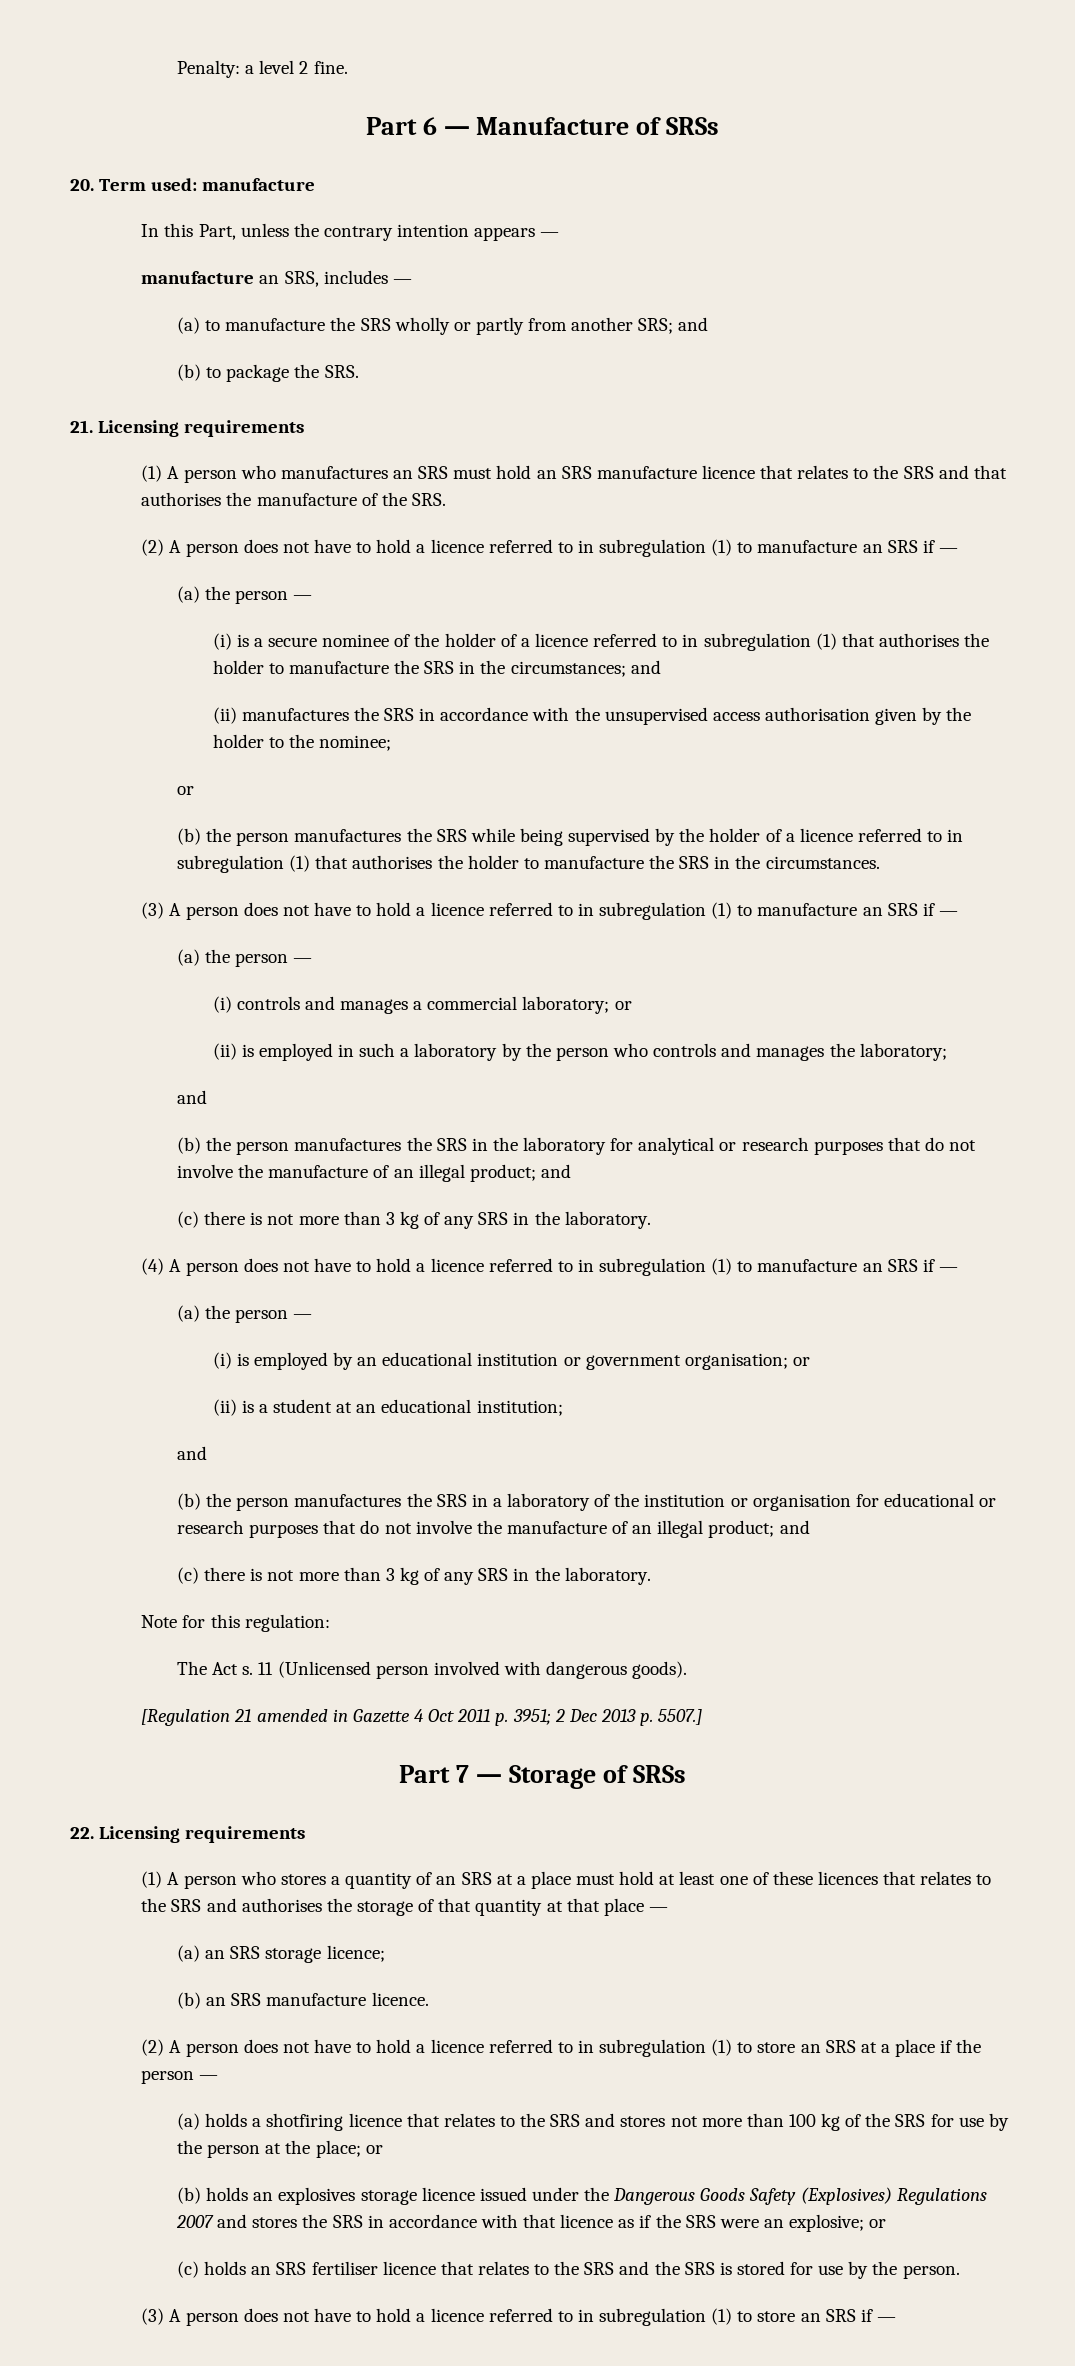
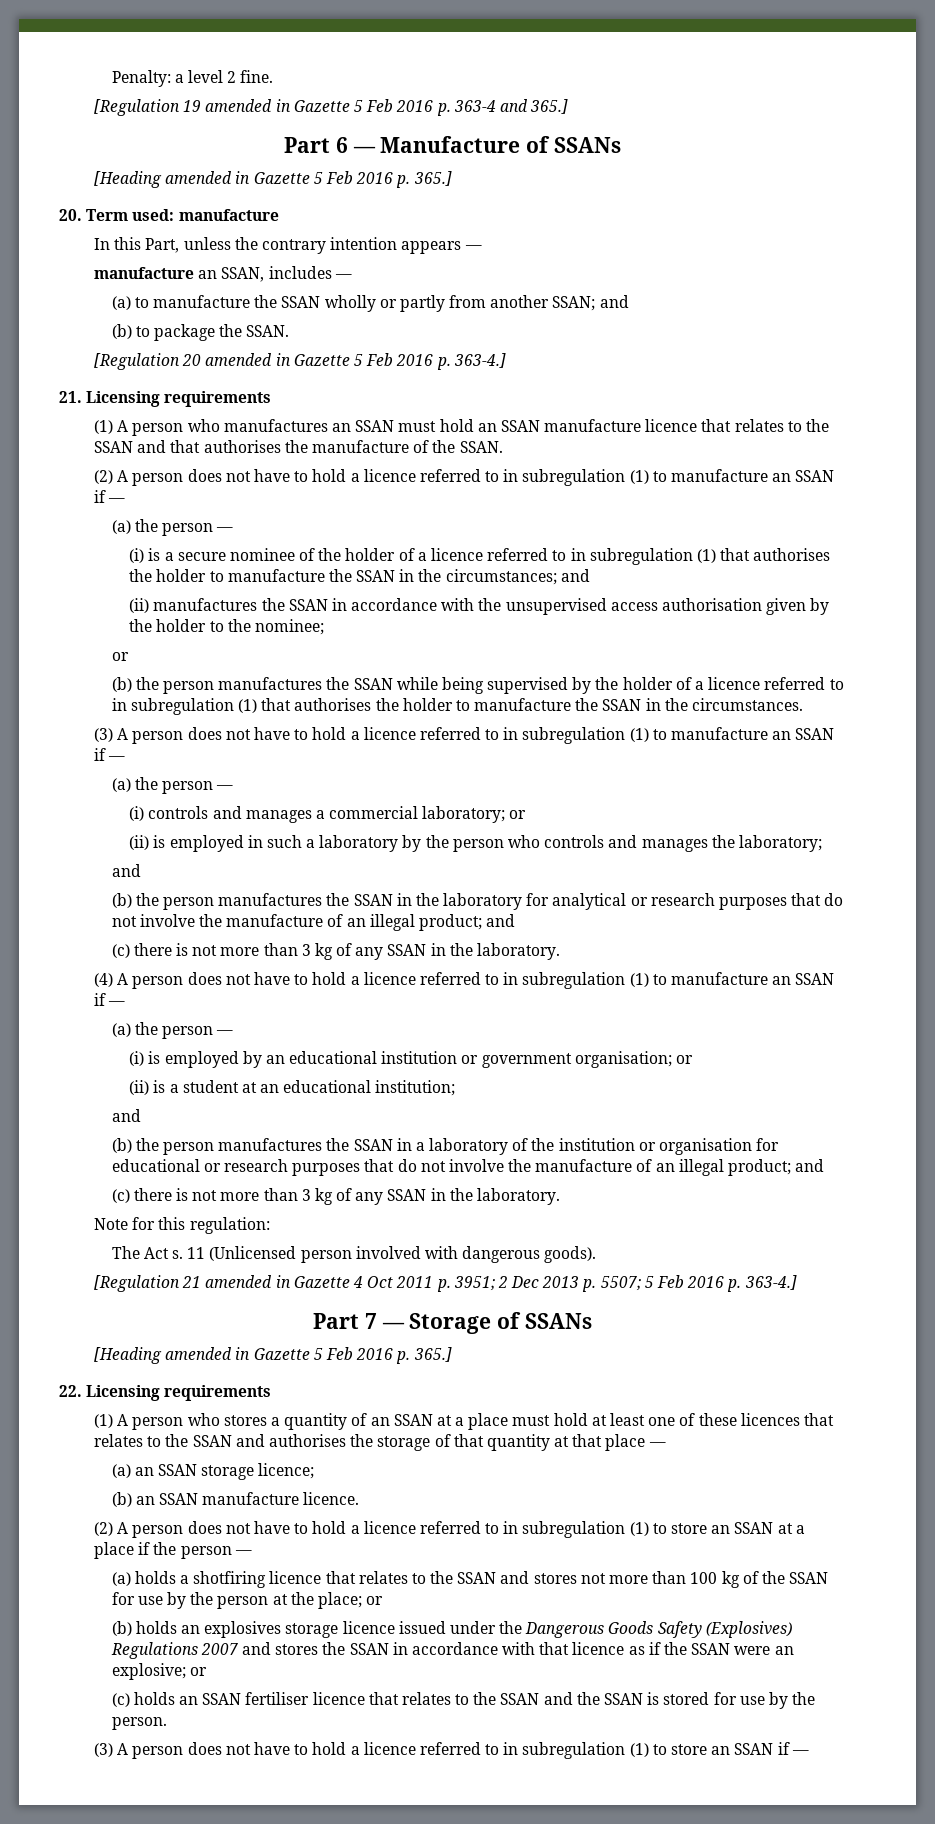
(348, 67) none -> [94,99,569,116] // [Regulation 19 amended in Gazette 5 Feb 2016 p. 363-4 and 365.]
[666,117,720,135] SRSs -> [553,137,621,153] [94,171,452,188] SSANs // [Heading amended in Gazette 5 Feb 2016 p. 365.]
[284,271,319,287] SRS, -> [221,267,265,282] SSAN,
[360,318,391,331] SRS -> [281,296,321,308] SSAN
[638,318,674,334] SRS; -> [552,296,596,311] SSAN;
[324,365,359,378] SRS. -> [246,325,290,337] [94,353,506,370] SSAN. // [Regulation 20 amended in Gazette 5 Feb 2016 p. 363-4.]
[418,466,449,479] SRS -> [355,420,395,432] SSAN
[561,466,592,479] SRS -> [500,420,540,432] SSAN
[903,466,934,479] SRS -> [94,441,134,453] SSAN
[411,493,446,506] SRS. -> [459,441,503,453] SSAN.
[887,540,918,553] SRS -> [795,470,835,482] SSAN
[424,661,455,674] SRS -> [356,570,396,582] SSAN
[384,708,415,721] SRS -> [288,599,328,611] SSAN
[436,829,467,842] SRS -> [353,678,393,690] SSAN
[679,856,710,869] SRS -> [602,699,642,711] SSAN
[887,903,918,916] SRS -> [795,728,835,740] SSAN
[436,1138,467,1151] SRS -> [353,894,393,906] SSAN
[478,1212,509,1225] SRS -> [387,944,427,956] SSAN
[887,1259,918,1272] SRS -> [795,973,835,985] SSAN
[436,1494,467,1507] SRS -> [353,1139,393,1151] SSAN
[478,1568,509,1581] SRS -> [387,1189,427,1201] SSAN
[658,1709,703,1725] 5507.] -> [600,1275,797,1292] 5507; 5 Feb 2016 p. 363-4.]
[632,1765,686,1783] SRSs -> [524,1313,592,1329] [94,1347,452,1364] SSANs // [Heading amended in Gazette 5 Feb 2016 p. 365.]
[461,1872,492,1885] SRS -> [393,1414,433,1426] SSAN
[171,1899,202,1912] SRS -> [192,1435,232,1447] SSAN
[230,1946,261,1959] SRS -> [157,1464,197,1476] SSAN
[231,1993,262,2006] SRS -> [158,1493,198,1505] SSAN
[825,2040,856,2053] SRS -> [734,1522,774,1534] SSAN
[550,2114,581,2127] SRS -> [457,1572,497,1584] SSAN
[895,2114,926,2127] SRS -> [789,1572,829,1584] SSAN
[332,2215,363,2228] SRS -> [349,1643,389,1655] SSAN
[685,2215,716,2228] SRS -> [691,1643,731,1655] SSAN
[276,2262,307,2275] SRS -> [202,1693,242,1705] SSAN
[584,2262,615,2275] SRS -> [500,1693,540,1705] SSAN
[684,2262,715,2275] SRS -> [604,1693,644,1705] SSAN
[825,2309,856,2322] SRS -> [734,1743,774,1755] SSAN

